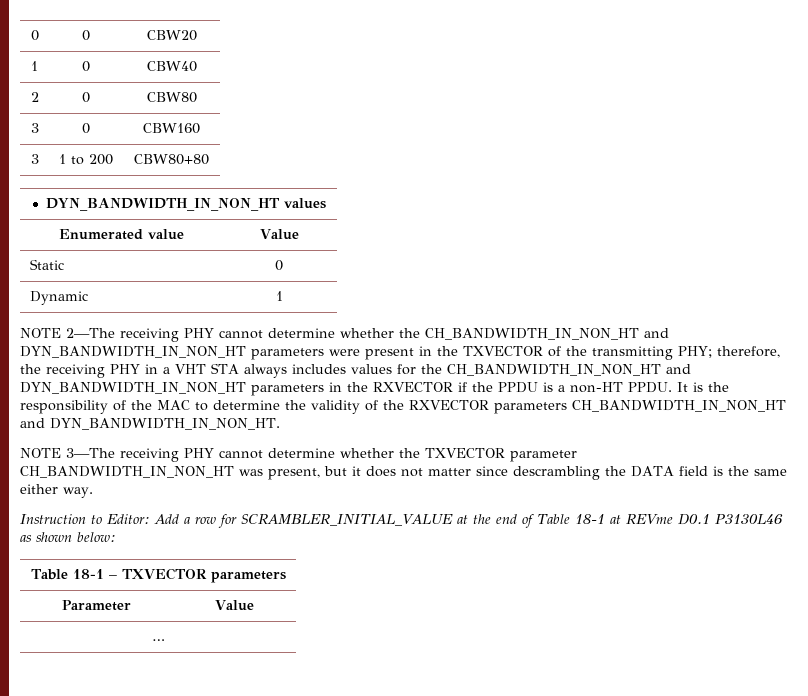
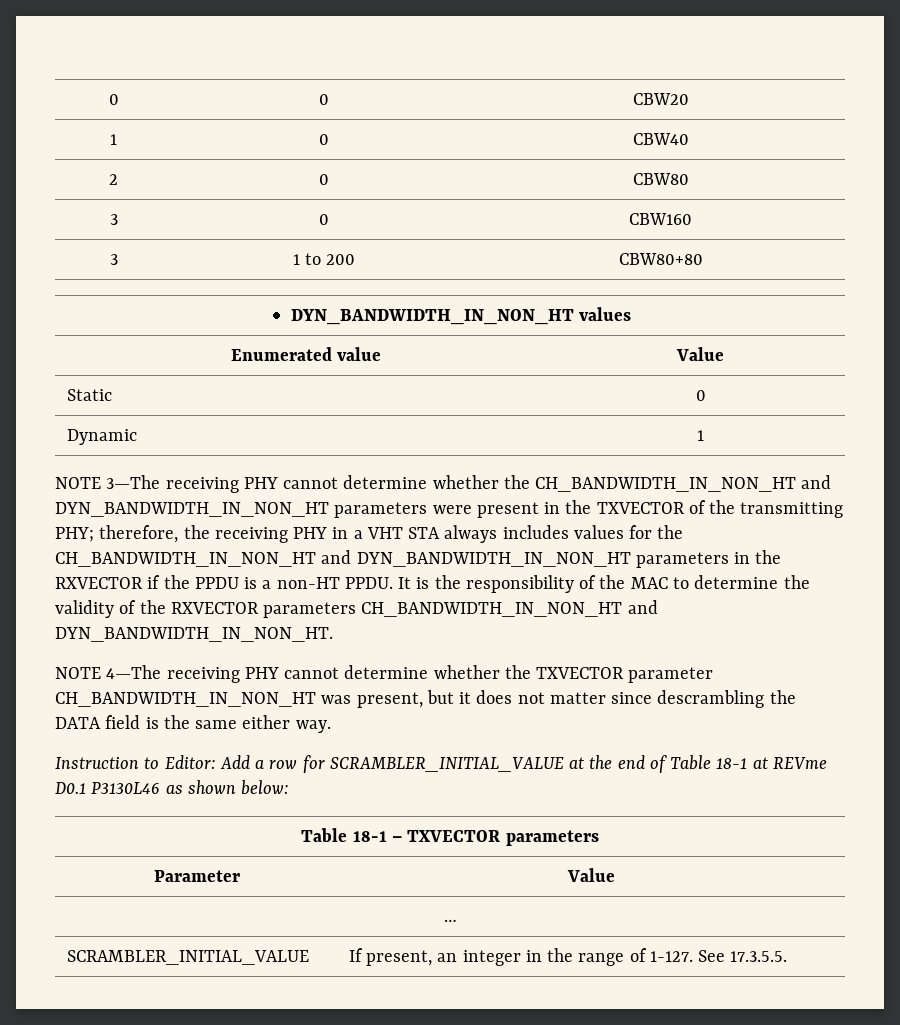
[66,328,115,338] 2—The -> [106,475,161,489] 3—The
[66,448,115,458] 3—The -> [106,665,162,679] 4—The
(165, 640) none -> [66,950,309,965] [348,948,788,966] // SCRAMBLER_INITIAL_VALUE | If present, an integer in the range of 1-127. See 17.3.5.5.

